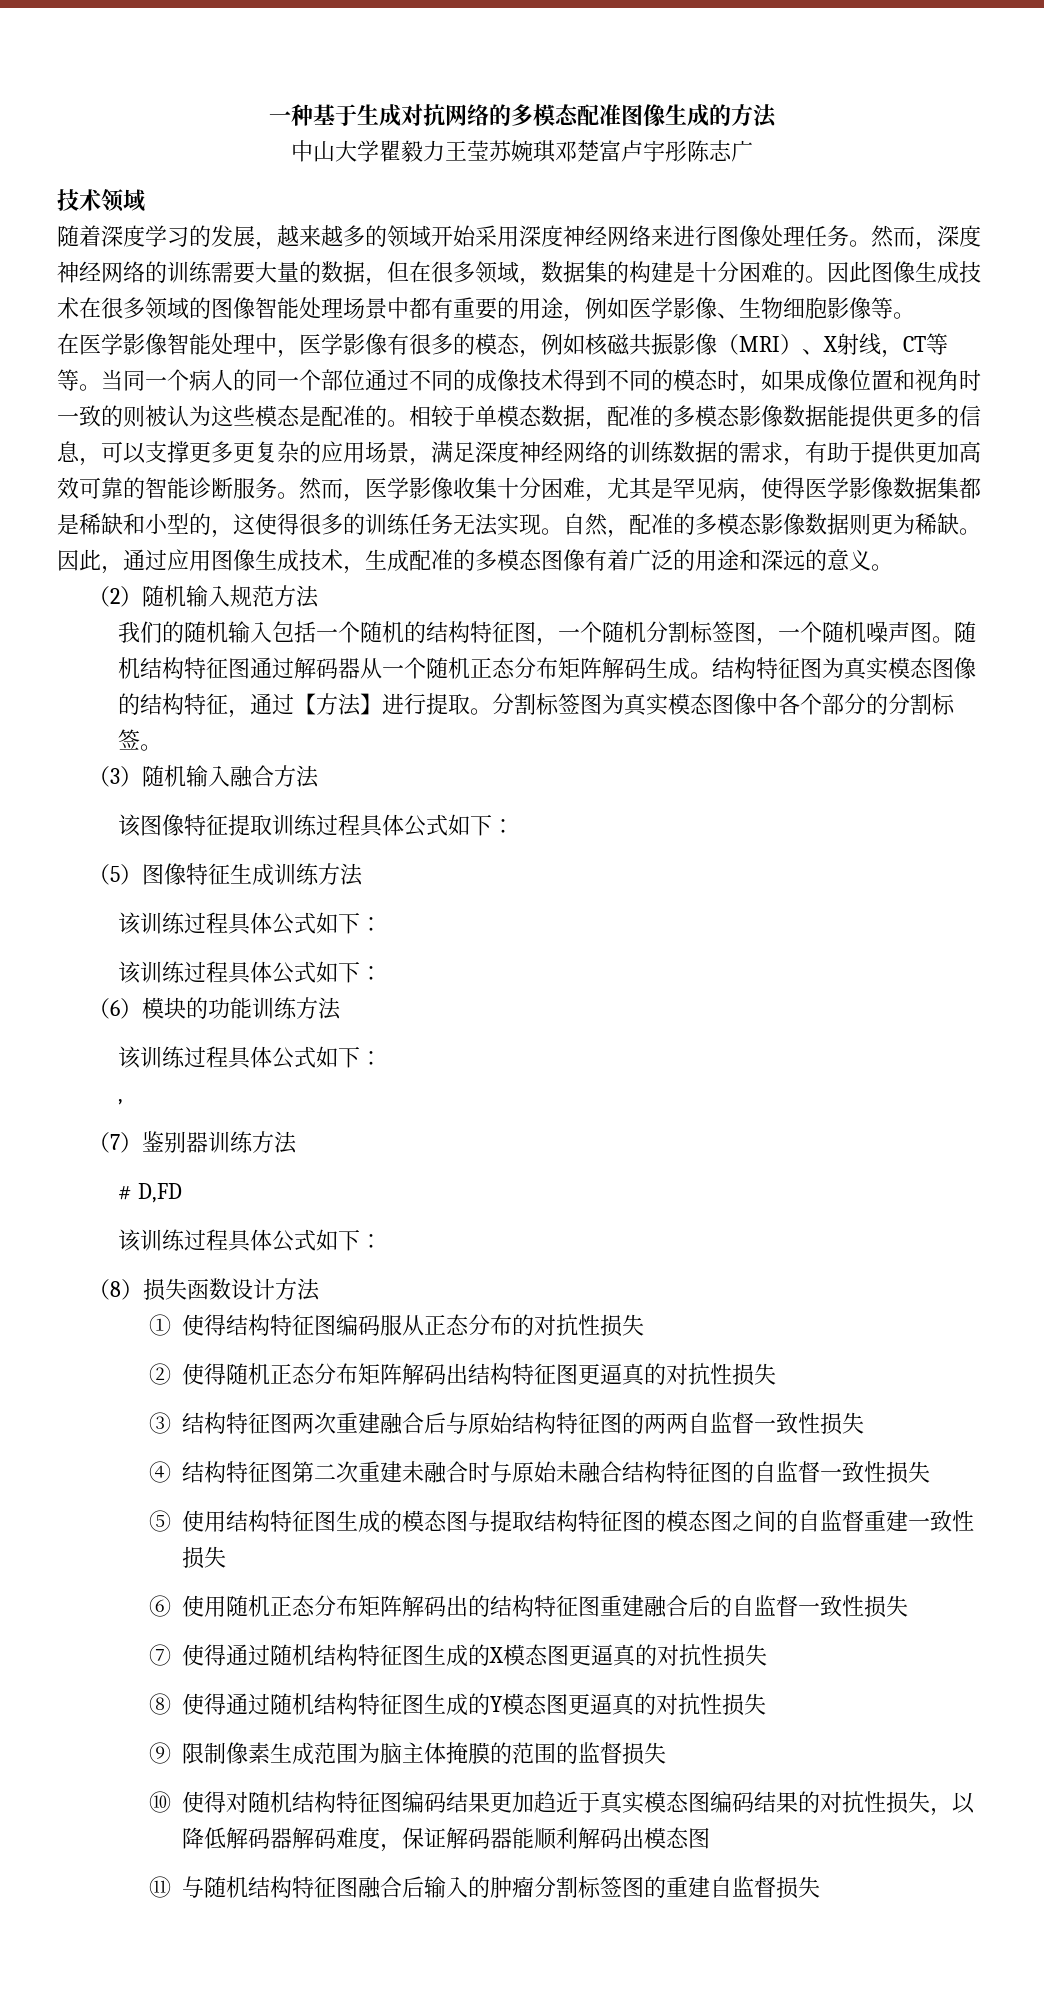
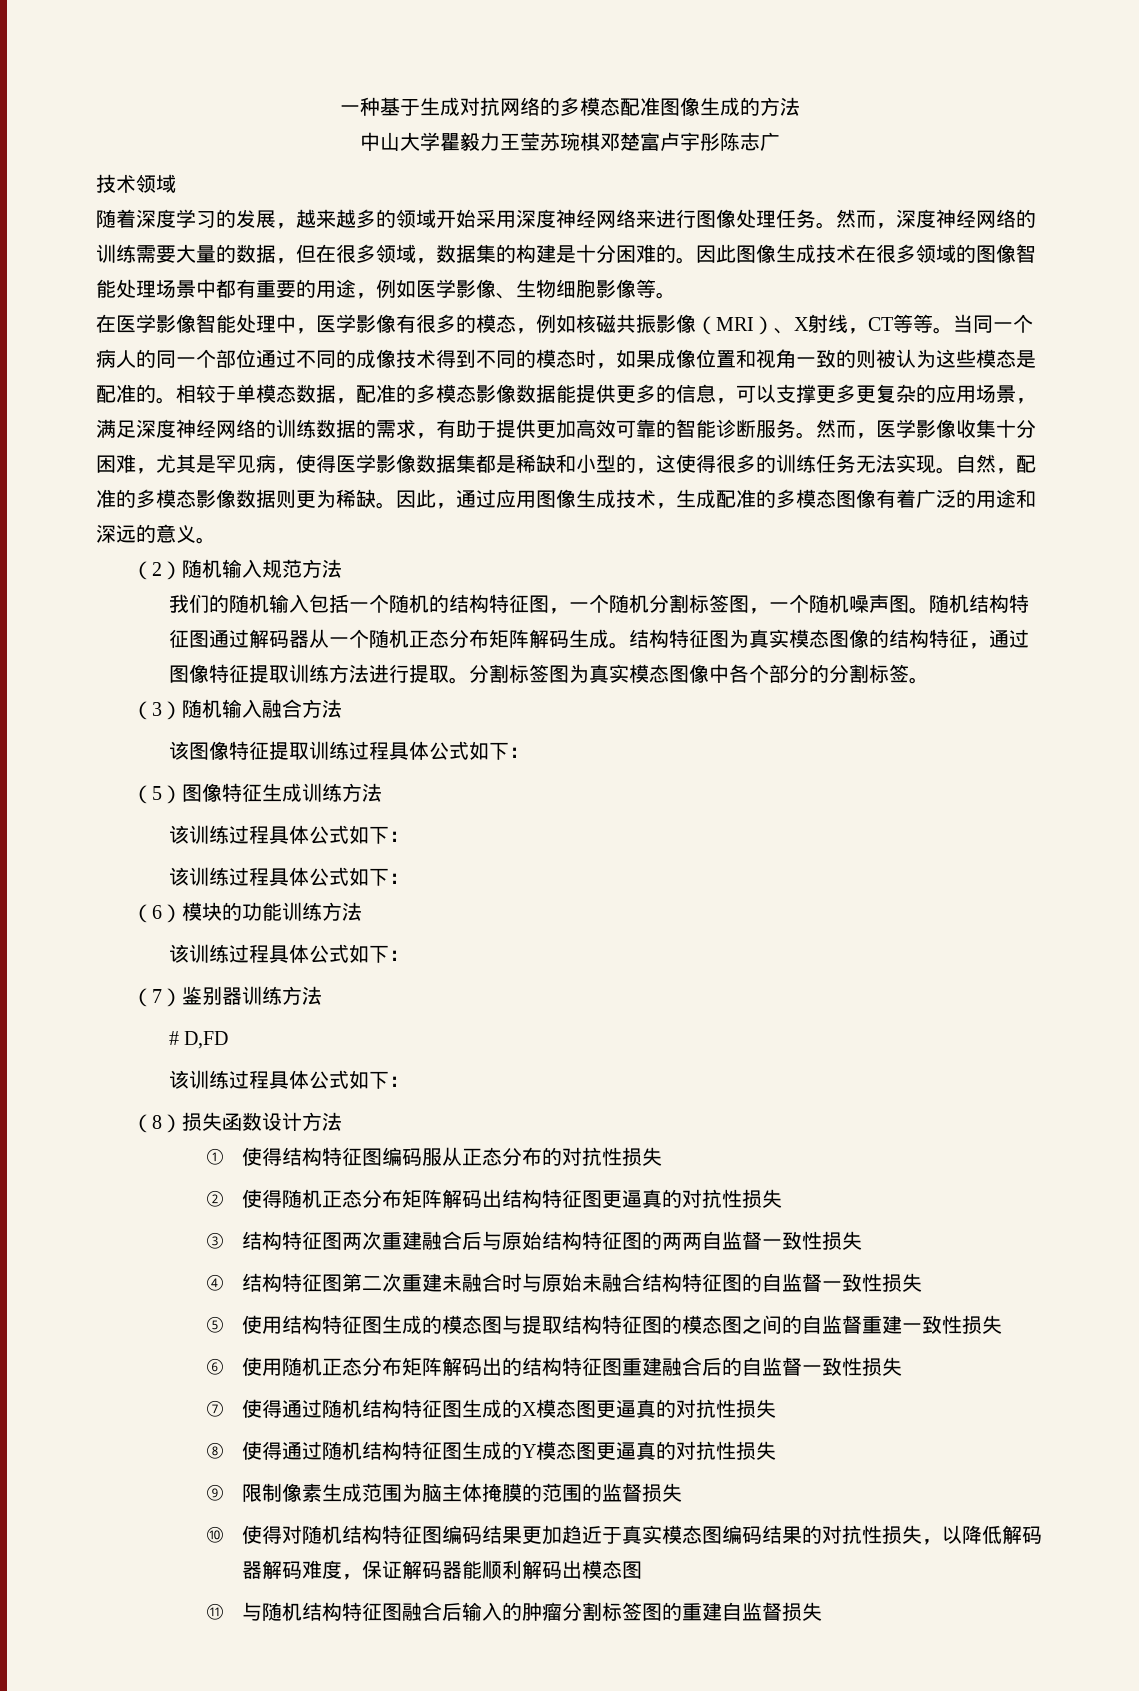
[511,140,556,163] 婉琪 -> [559,132,600,151] 琬棋
[959,369,981,391] 时 -> (796, 358) none
[294,693,383,716] 【方法】 -> [168,664,369,683] 图像特征提取训练方法
[118,1099,124,1105] // , -> (409, 955) none

